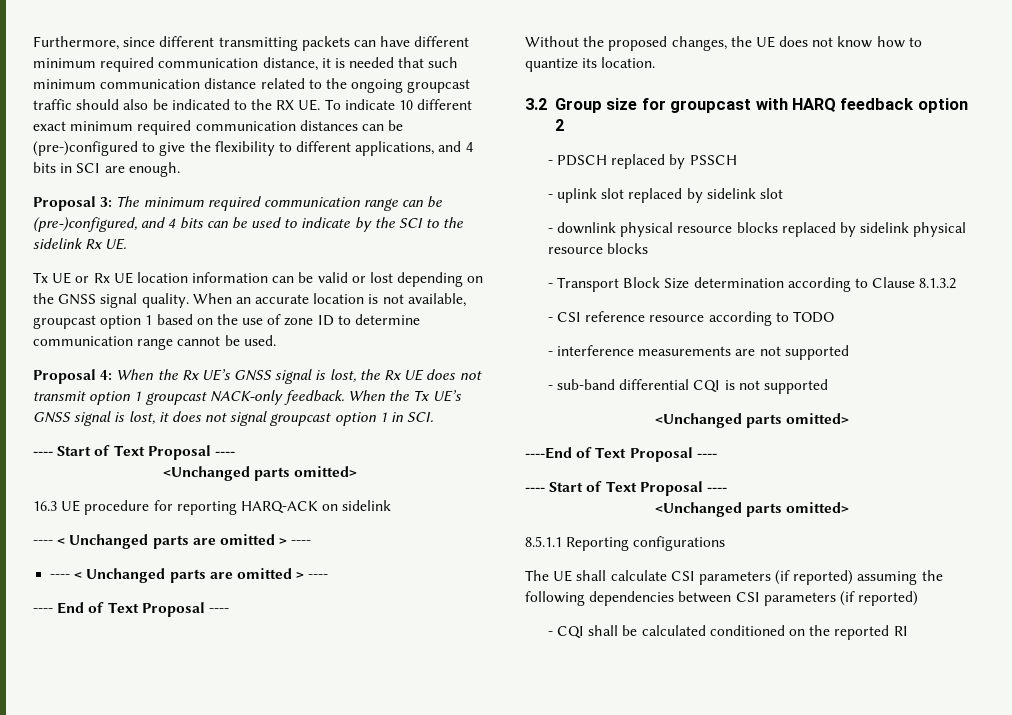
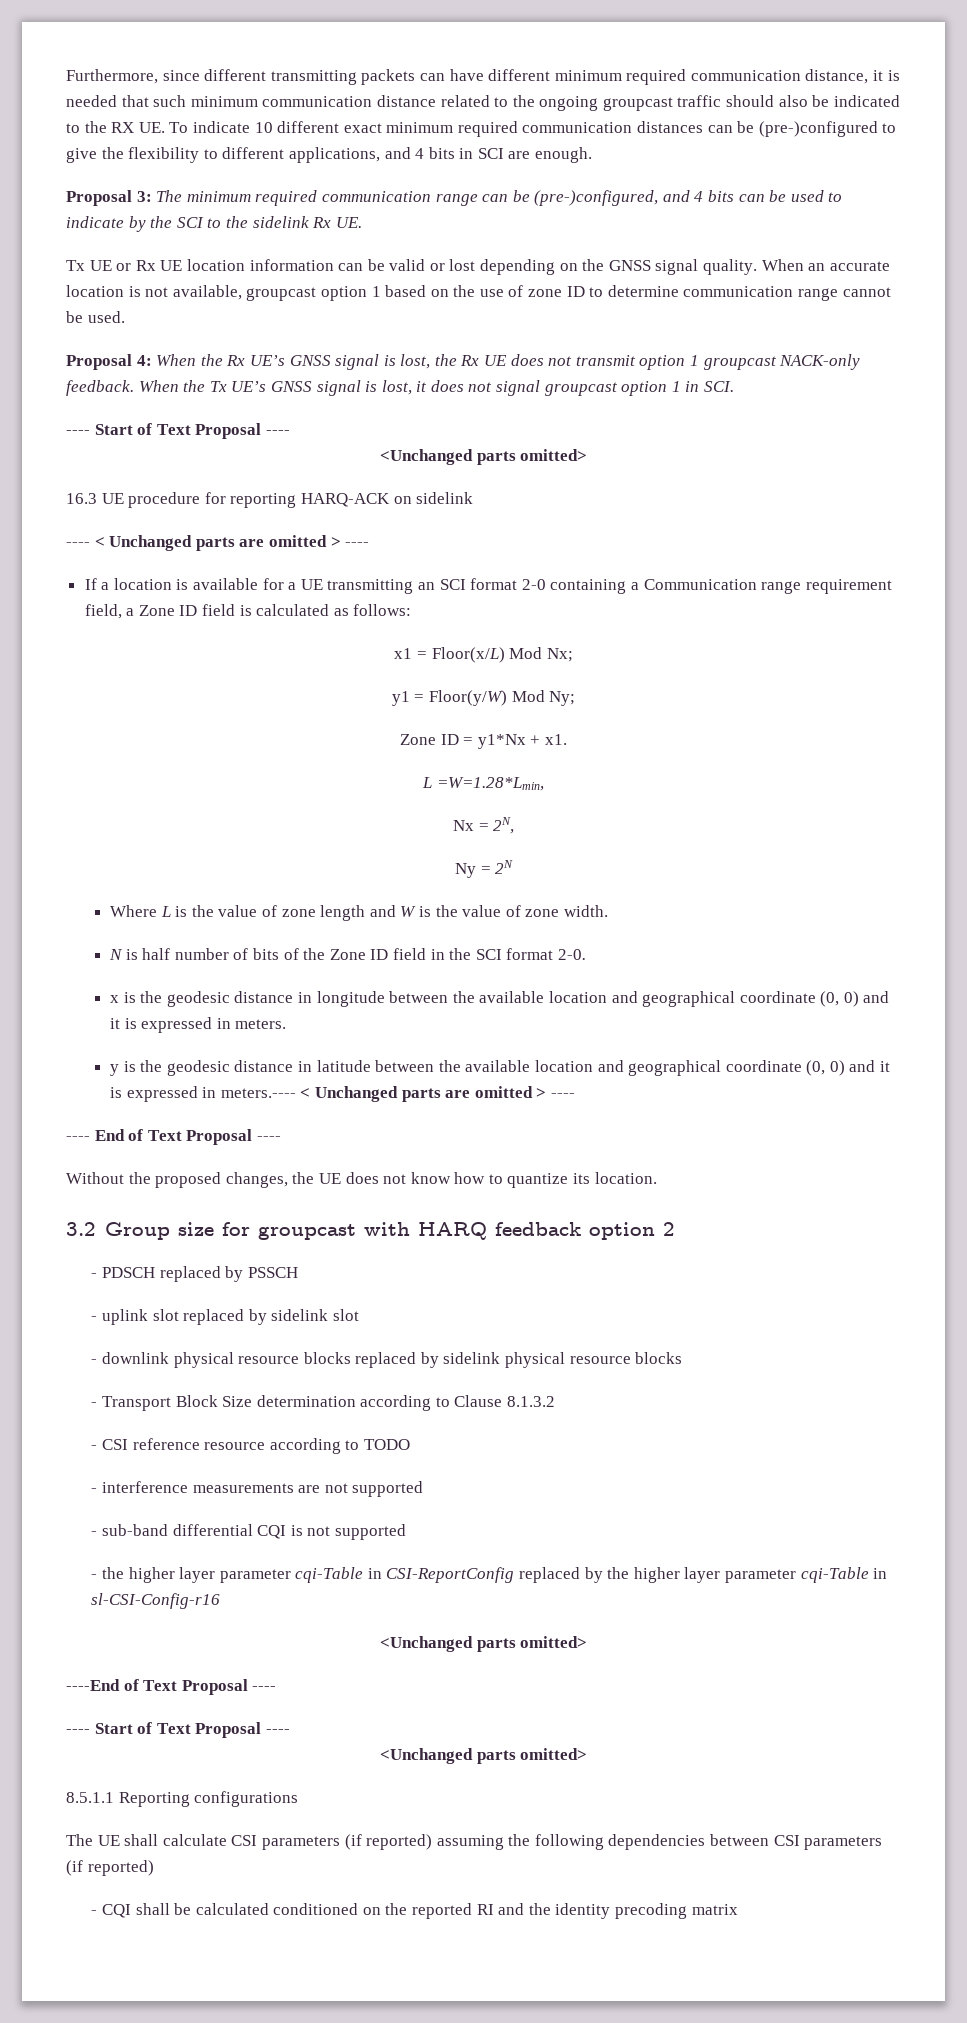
[50,574,71,579] ---- -> [84,578,892,594] [84,604,412,619] [394,647,573,663] [391,690,576,706] [400,734,567,749] [422,777,544,791] [452,817,515,834] [454,860,514,878] [110,905,608,921] [109,948,586,960] [110,991,890,1007] [110,1017,287,1033] [110,1060,891,1076] [110,1086,296,1102] If a location is available for a UE transmitting an SCI format 2-0 containing a Communication range requirement field, a Zone ID field is calculated as follows: // x1 = Floor(x/L) Mod Nx; // y1 = Floor(y/W) Mod Ny; // Zone ID = y1*Nx + x1. // L =W=1.28*Lmin, // Nx = 2N, // Ny = 2N // Where L is the value of zone length and W is the value of zone width. // N is half number of bits of the Zone ID field in the SCI format 2-0. // x is the geodesic distance in longitude between the available location and geographical coordinate (0, 0) and it is expressed in meters. // y is the geodesic distance in latitude between the available location and geographical coordinate (0, 0) and it is expressed in meters.----
(828, 386) none -> [91,1567,888,1583] [91,1593,221,1609] // - the higher layer parameter cqi-Table in CSI-ReportConfig replaced by the higher layer parameter cqi-Table in sl-CSI-Config-r16
(908, 631) none -> [498,1903,738,1919] and the identity precoding matrix

